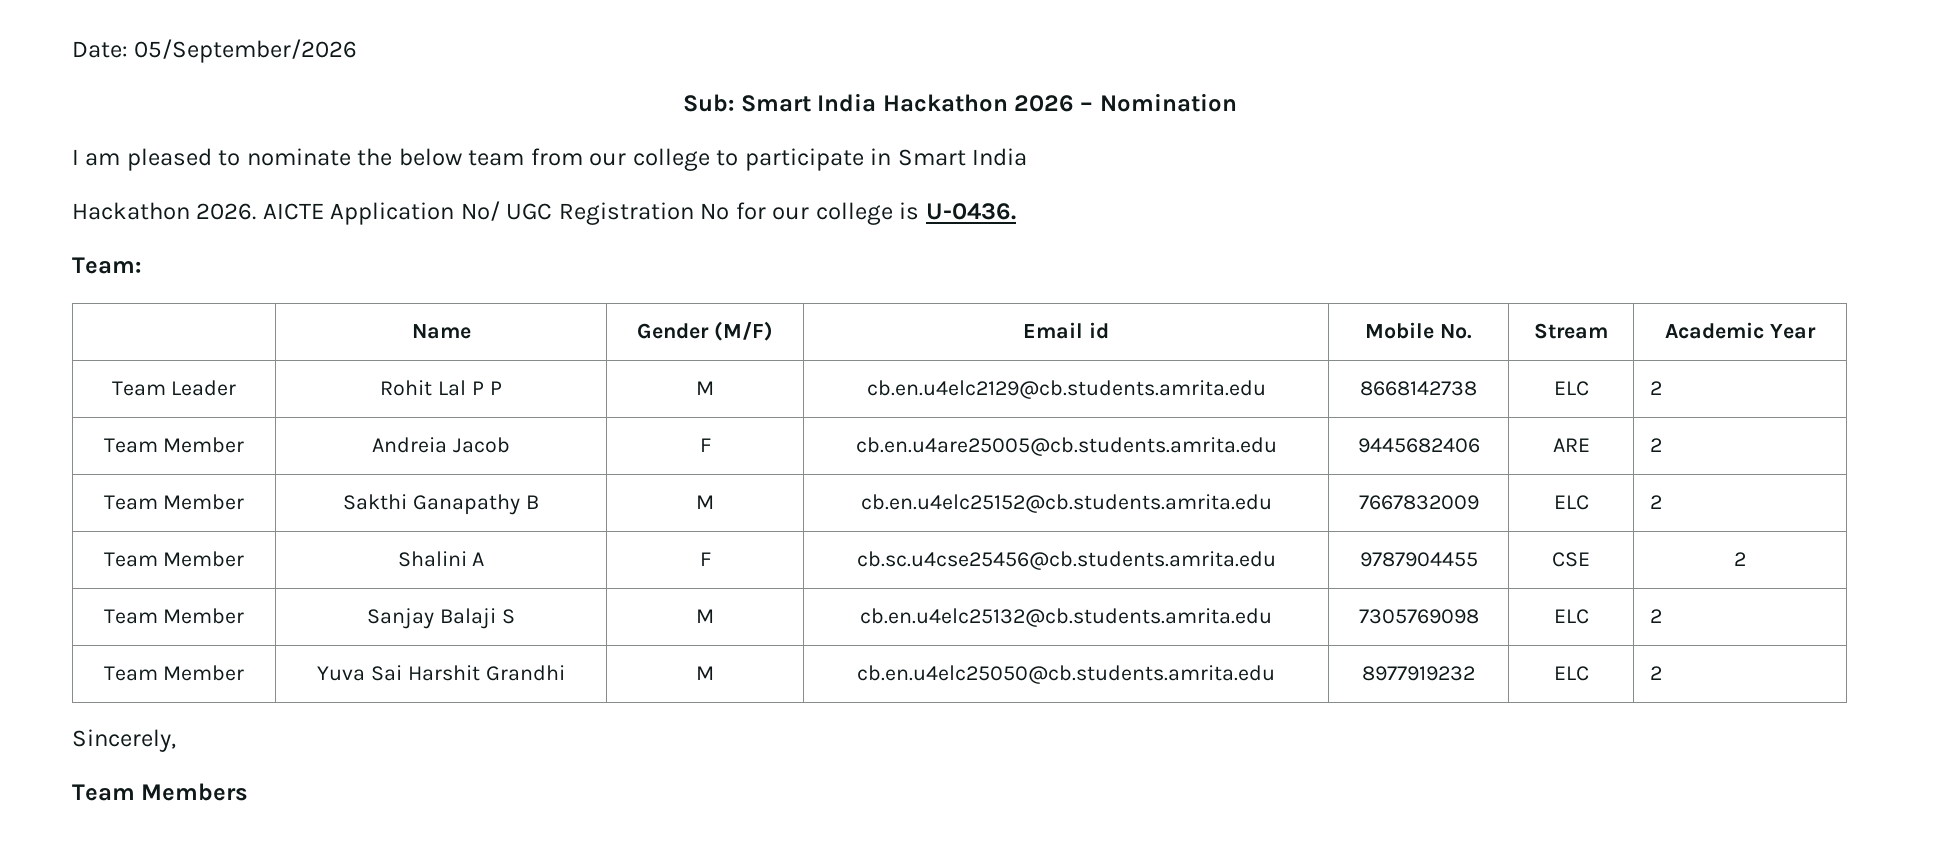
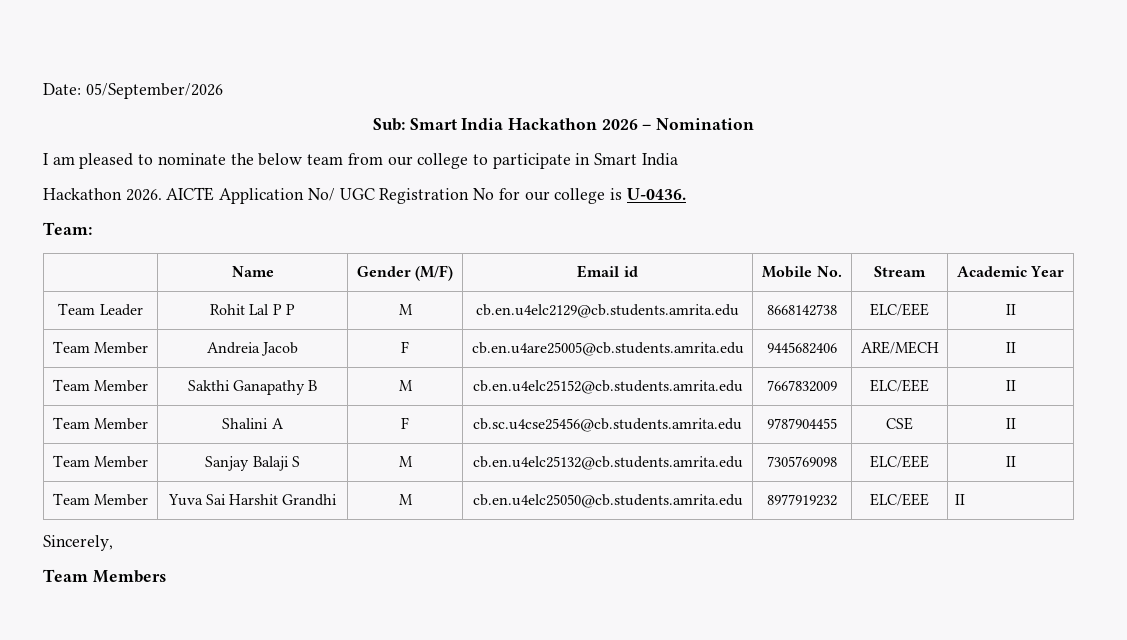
[1553,381,1589,396] [1649,381,1662,395] ELC | 2 -> [870,303,929,316] [1005,304,1016,315] ELC/EEE | II
[1552,438,1590,452] [1649,438,1662,452] ARE | 2 -> [860,341,939,354] [1005,342,1016,353] ARE/MECH | II
[1553,495,1589,510] [1649,495,1662,509] ELC | 2 -> [870,379,929,392] [1005,380,1016,391] ELC/EEE | II
[1734,552,1746,566] 2 -> [1005,418,1016,429] II
[1553,609,1589,624] [1649,609,1662,623] ELC | 2 -> [870,455,929,468] [1005,456,1016,467] ELC/EEE | II
[1553,666,1589,681] [1649,666,1662,680] ELC | 2 -> [870,493,929,506] [955,494,966,505] ELC/EEE | II

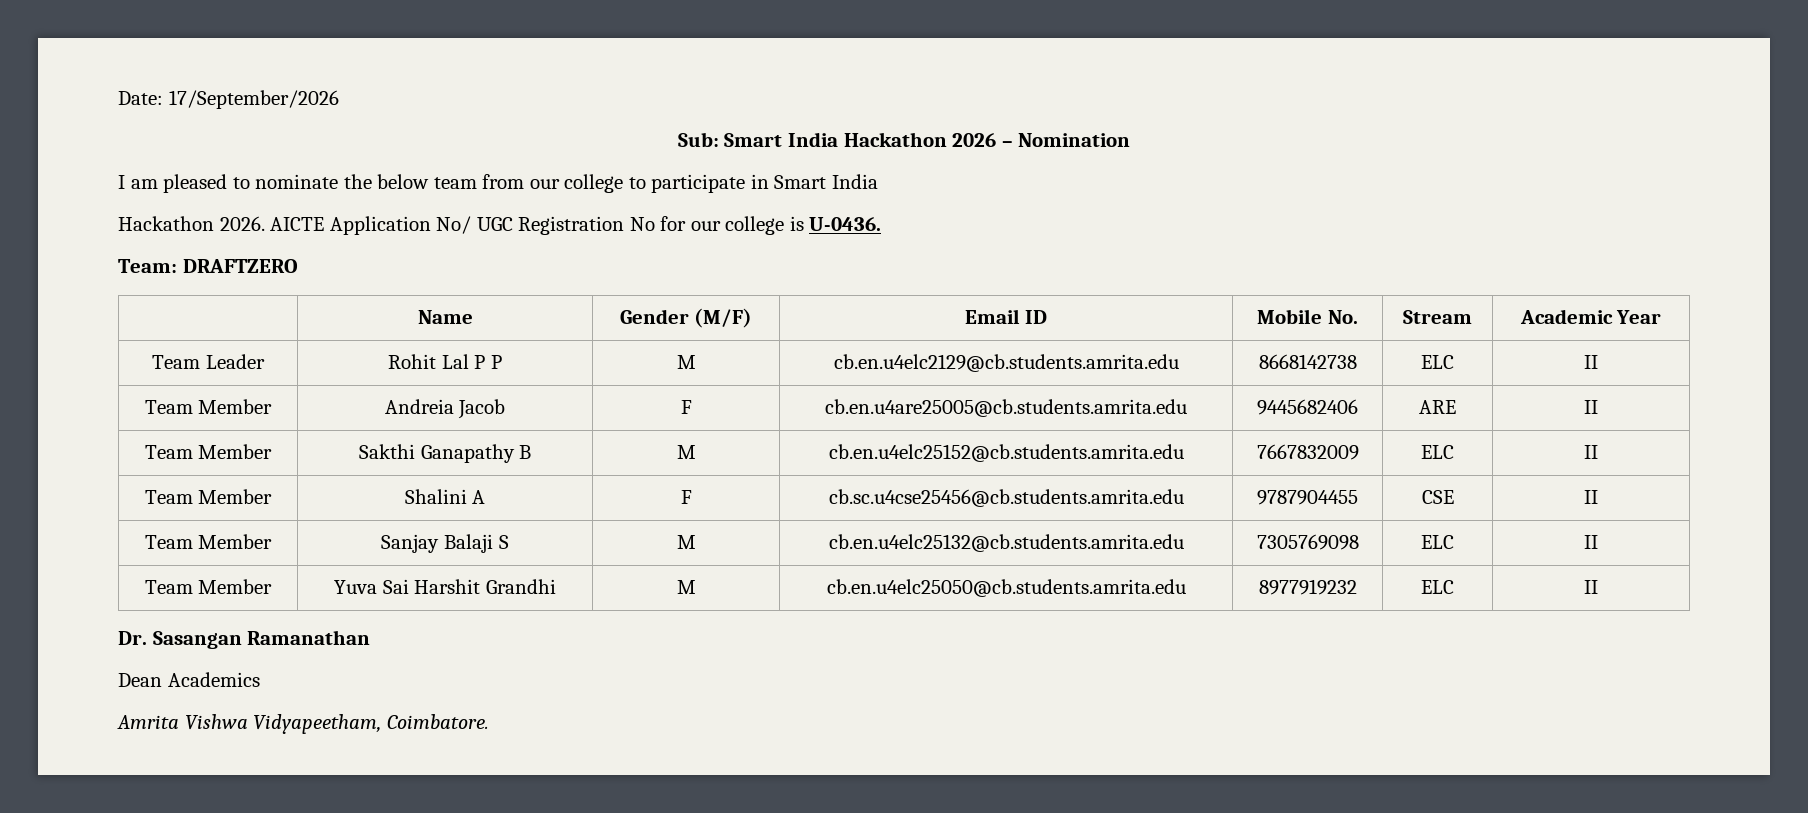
[85,83,223,99] 05/September/2026 -> [168,90,339,109] 17/September/2026
(92, 228) none -> [182,259,298,273] DRAFTZERO
[623,266,638,277] id -> [1025,310,1048,324] ID
[870,303,929,316] ELC/EEE -> [1421,355,1454,369] ELC
[860,341,939,354] ARE/MECH -> [1419,400,1456,414] ARE
[870,379,929,392] ELC/EEE -> [1421,445,1454,459] ELC
[870,455,929,468] ELC/EEE -> [1421,535,1454,549] ELC
[870,493,929,506] [955,494,966,505] [43,535,113,551] [43,569,166,583] ELC/EEE | II // Sincerely, // Team Members -> [1421,580,1454,594] [1584,580,1598,594] [118,630,371,649] [118,672,260,687] [117,714,489,734] ELC | II // Dr. Sasangan Ramanathan // Dean Academics // Amrita Vishwa Vidyapeetham, Coimbatore.

